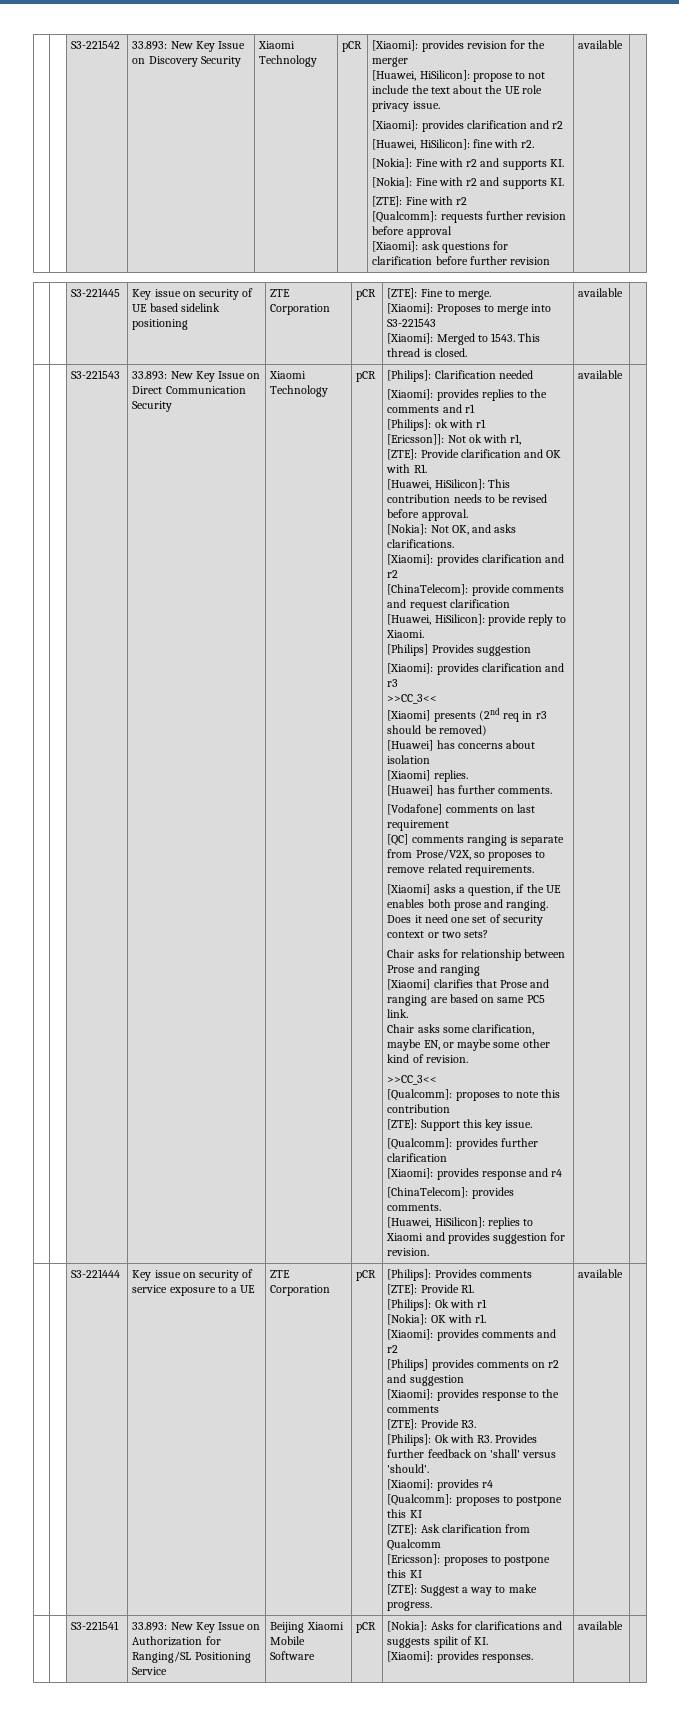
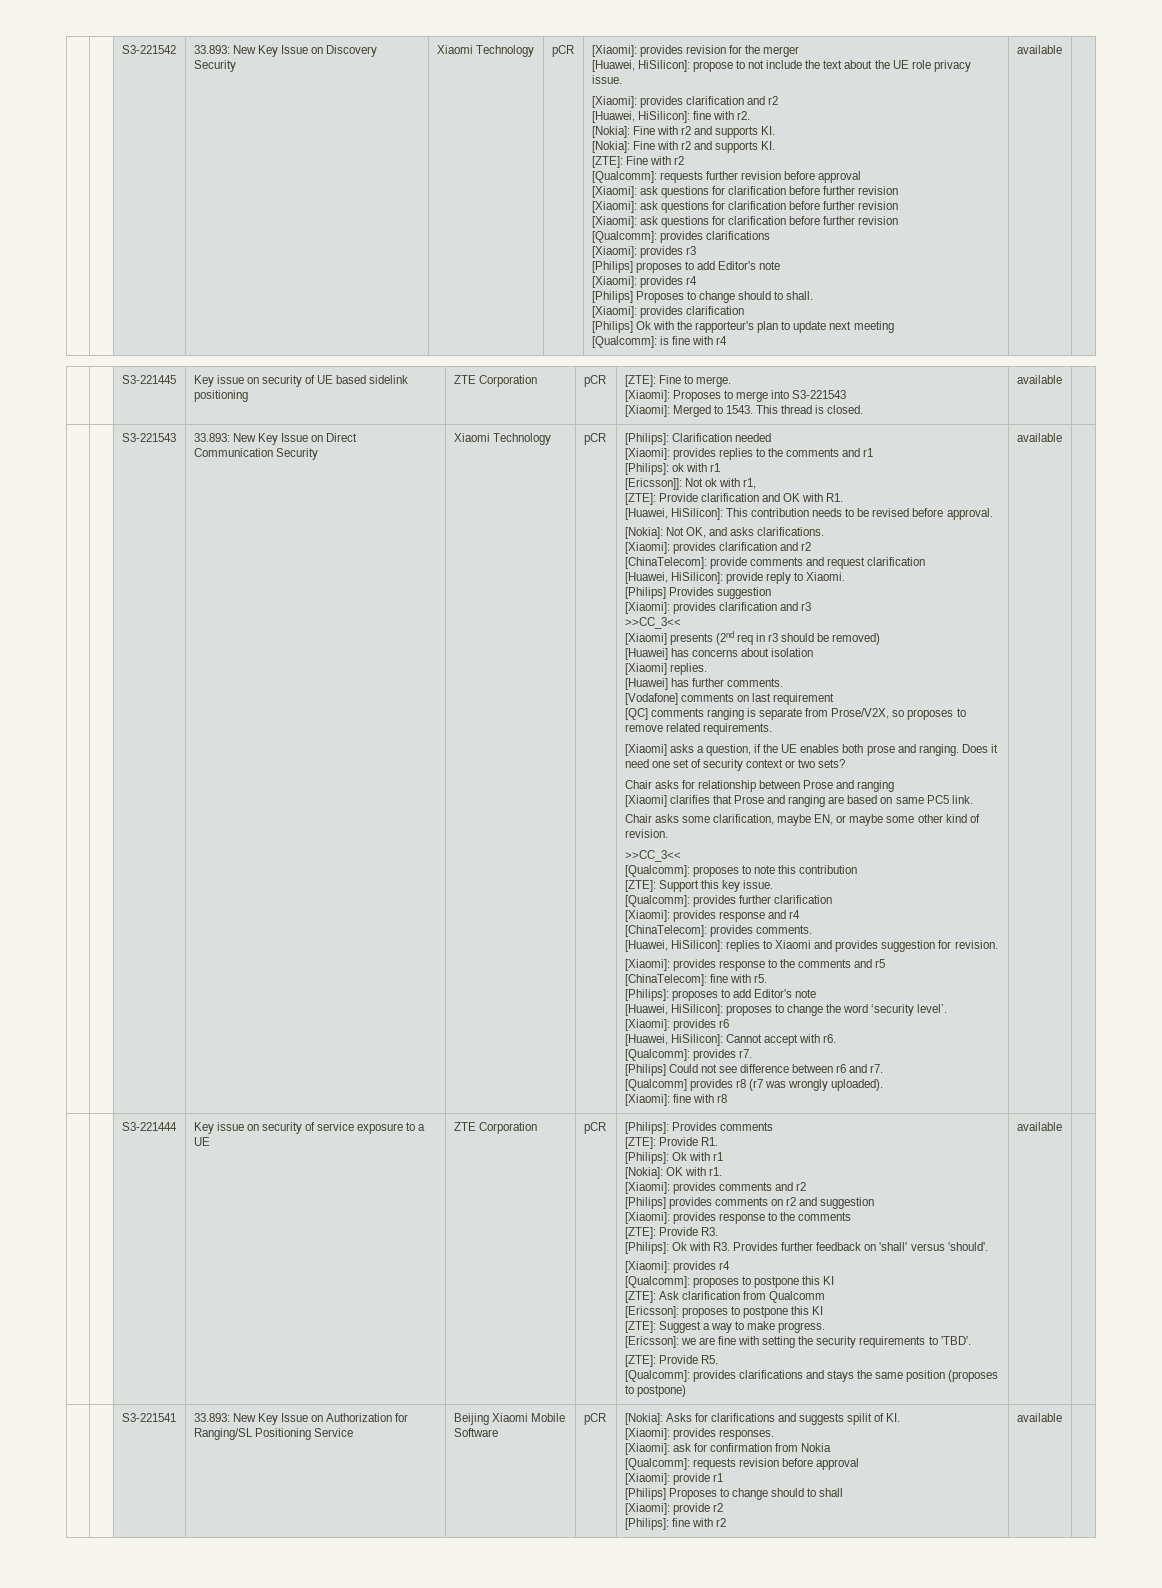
(551, 261) none -> [591,201,899,213] [591,216,899,228] [591,231,770,243] [591,246,696,258] [591,261,781,273] [591,276,697,288] [591,291,814,303] [591,306,744,318] [591,321,894,333] [591,336,727,348] // [Xiaomi]: ask questions for clarification before further revision // [Xiaomi]: ask questions for clarification before further revision // [Qualcomm]: provides clarifications // [Xiaomi]: provides r3 // [Philips] proposes to add Editor's note // [Xiaomi]: provides r4 // [Philips] Proposes to change should to shall. // [Xiaomi]: provides clarification // [Philips] Ok with the rapporteur's plan to update next meeting // [Qualcomm]: is fine with r4
(430, 1252) none -> [624,959,886,971] [624,974,767,986] [624,989,817,1001] [624,1004,948,1016] [624,1019,729,1031] [624,1034,837,1046] [624,1049,752,1061] [624,1064,884,1076] [624,1079,884,1091] [624,1094,727,1106] // [Xiaomi]: provides response to the comments and r5 // [ChinaTelecom]: fine with r5. // [Philips]: proposes to add Editor's note // [Huawei, HiSilicon]: proposes to change the word ‘security level’. // [Xiaomi]: provides r6 // [Huawei, HiSilicon]: Cannot accept with r6. // [Qualcomm]: provides r7. // [Philips] Could not see difference between r6 and r7. // [Qualcomm] provides r8 (r7 was wrongly uploaded). // [Xiaomi]: fine with r8
(433, 1606) none -> [624,1336,971,1348] [624,1355,718,1367] [624,1370,999,1382] [624,1385,686,1397] // [Ericsson]: we are fine with setting the security requirements to 'TBD'. // [ZTE]: Provide R5. // [Qualcomm]: provides clarifications and stays the same position (proposes to postpone)
(533, 1658) none -> [624,1443,832,1455] [624,1458,859,1470] [624,1473,723,1485] [624,1488,844,1500] [624,1503,723,1515] [624,1518,726,1530] // [Xiaomi]: ask for confirmation from Nokia // [Qualcomm]: requests revision before approval // [Xiaomi]: provide r1 // [Philips] Proposes to change should to shall // [Xiaomi]: provide r2 // [Philips]: fine with r2

